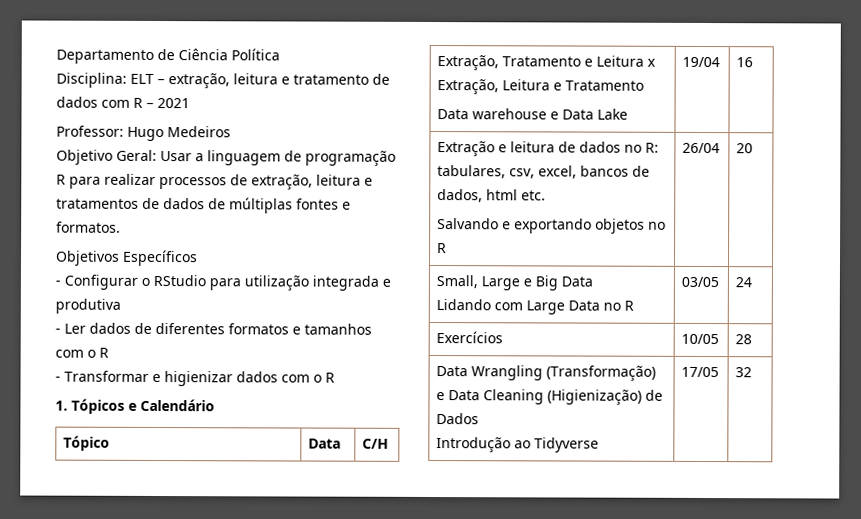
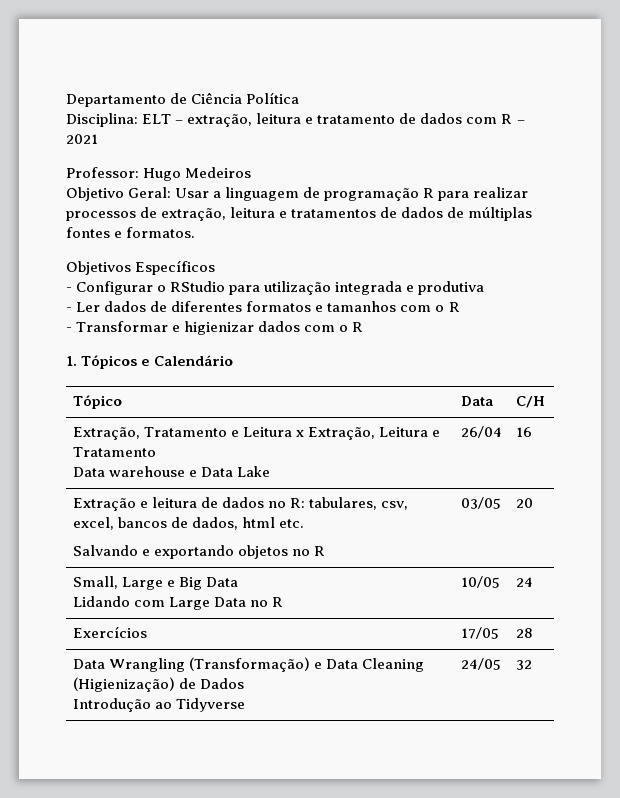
[682,56,721,68] 19/04 -> [460,426,502,438] 26/04
[682,142,721,154] 26/04 -> [460,497,501,509] 03/05
[681,276,720,288] 03/05 -> [460,576,500,588] 10/05
[681,333,720,345] 10/05 -> [460,627,499,639] 17/05
[681,366,720,378] 17/05 -> [460,658,501,670] 24/05

